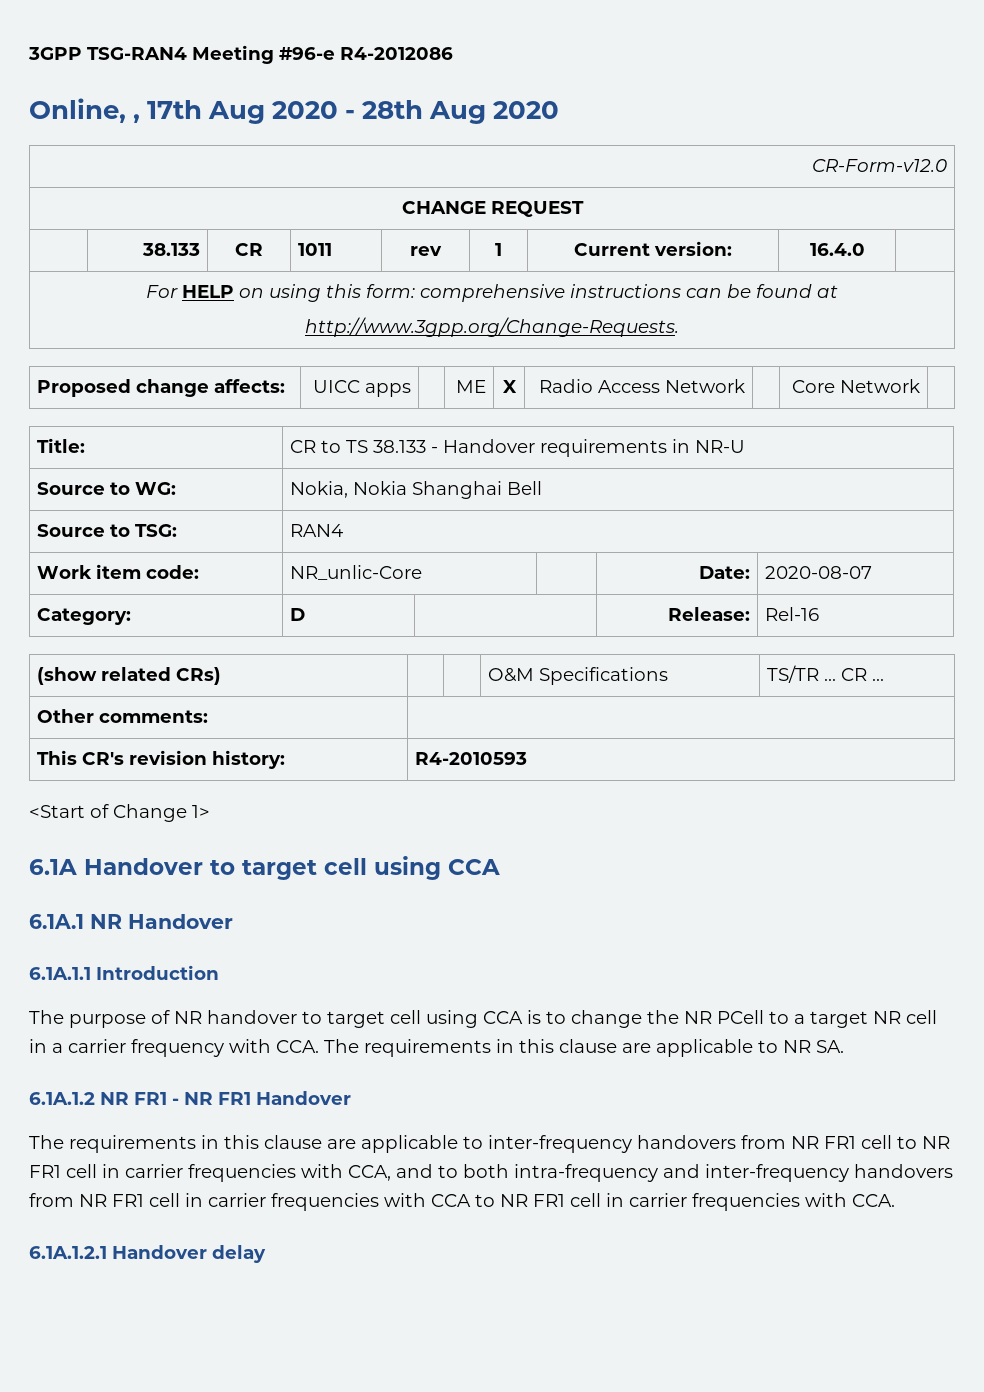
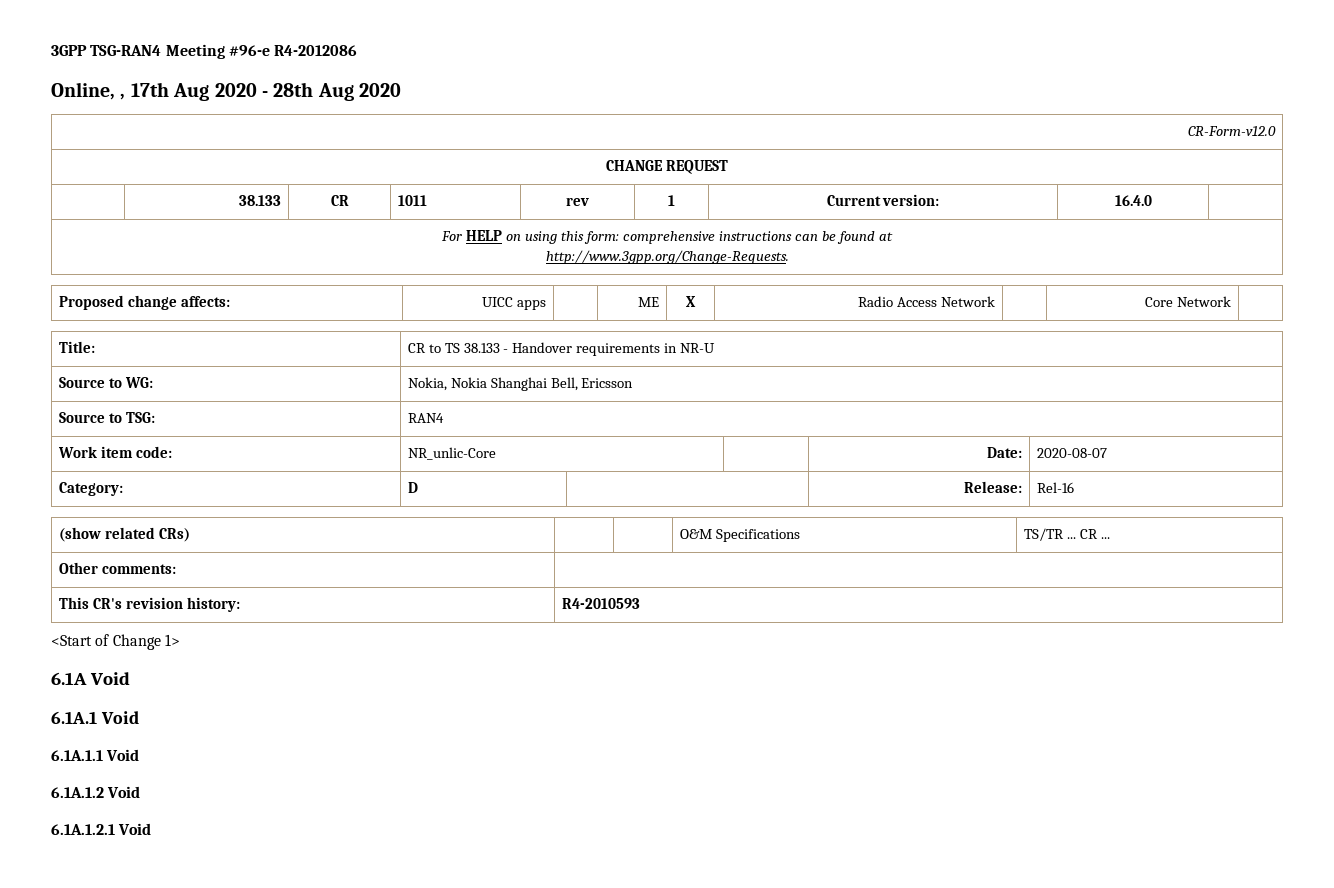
[507,481,543,495] Bell -> [550,377,634,391] Bell, Ericsson
[84,856,500,880] Handover to target cell using CCA -> [89,672,130,685] Void
[90,914,233,929] NR Handover -> [100,711,139,724] Void
[96,965,219,980] [29,1010,937,1028] [29,1039,844,1057] [29,1091,351,1105] [29,1135,950,1153] [29,1164,953,1182] [29,1193,895,1211] Introduction // The purpose of NR handover to target cell using CCA is to change the NR PCell to a target NR cell in a carrier frequency with CCA. The requirements in this clause are applicable to NR SA. // 6.1A.1.2 NR FR1 - NR FR1 Handover // The requirements in this clause are applicable to inter-frequency handovers from NR FR1 cell to NR FR1 cell in carrier frequencies with CCA, and to both intra-frequency and inter-frequency handovers from NR FR1 cell in carrier frequencies with CCA to NR FR1 cell in carrier frequencies with CCA. -> [106,749,140,761] [51,786,141,798] Void // 6.1A.1.2 Void
[112,1245,266,1263] Handover delay -> [118,823,152,835] Void

